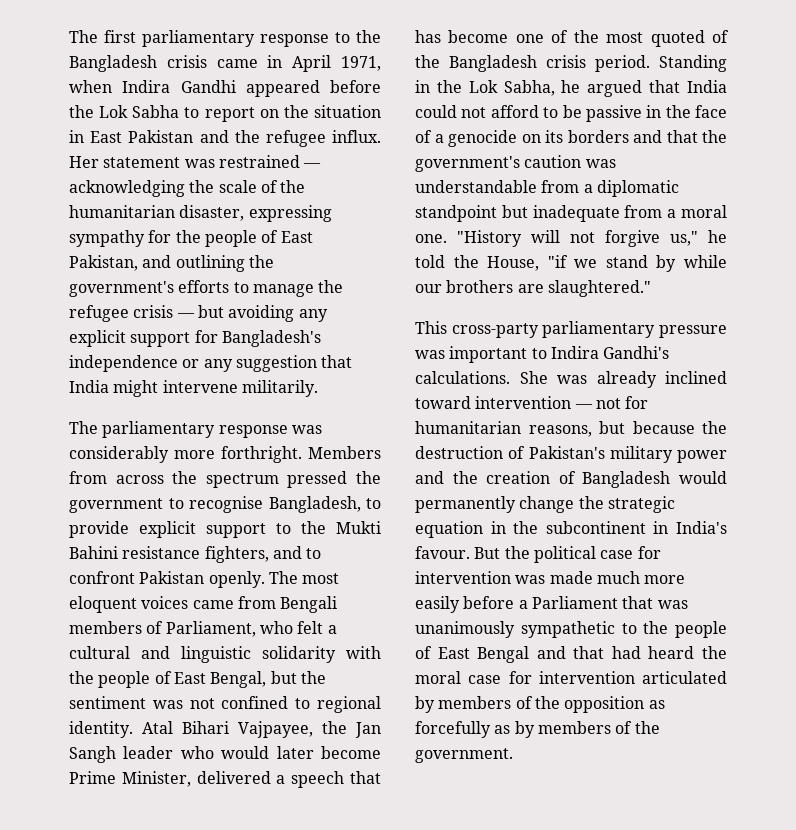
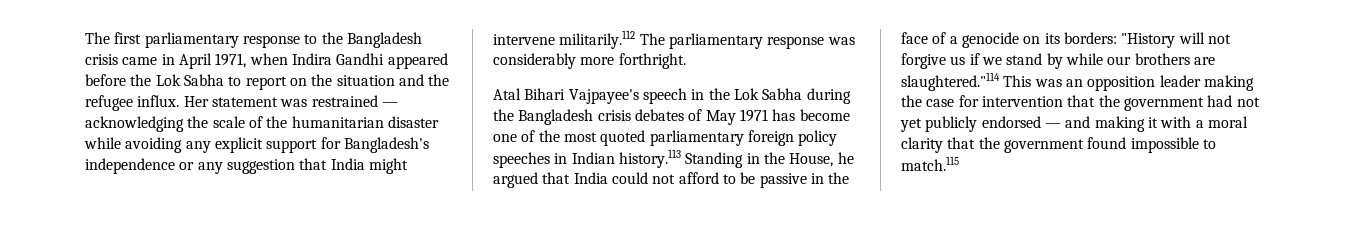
[69,130,194,143] in East Pakistan -> (395, 80) none
[179,205,332,222] [69,230,313,247] [69,255,274,272] [69,280,344,297] [69,305,224,322] disaster, expressing sympathy for the people of East Pakistan, and outlining the government's efforts to manage the refugee crisis — but -> [387,116,439,128] [84,137,121,149] disaster while
[241,380,318,397] militarily. // -> [559,30,636,49] militarily.112
[308,446,381,459] [69,471,381,488] [69,496,381,513] [69,521,381,538] [69,546,322,563] [69,571,340,588] [69,596,338,613] [69,621,337,637] [69,646,381,663] [69,671,326,688] [69,696,382,713] [69,721,381,738] [69,746,381,763] [69,771,382,788] Members from across the spectrum pressed the government to recognise Bangladesh, to provide explicit support to the Mukti Bahini resistance fighters, and to confront Pakistan openly. The most eloquent voices came from Bengali members of Parliament, who felt a cultural and linguistic solidarity with the people of East Bengal, but the sentiment was not confined to regional identity. Atal Bihari Vajpayee, the Jan Sangh leader who would later become Prime Minister, delivered a speech that -> [493,88,851,104] [493,109,768,125] // Atal Bihari Vajpayee's speech in the Lok Sabha during the Bangladesh crisis debates of May 1971
[712,30,729,43] [415,55,650,72] of the Bangladesh crisis period. -> [649,130,838,146] [493,149,681,168] parliamentary foreign policy speeches in Indian history.113
[468,80,555,96] Lok Sabha, -> [789,153,834,167] House,
[567,130,727,143] [415,155,616,172] [415,180,679,197] [415,205,727,222] [415,230,727,247] [415,255,568,271] borders and that the government's caution was understandable from a diplomatic standpoint but inadequate from a moral one. "History will not forgive us," he told the House, "if -> [1063,32,1231,48] [901,53,980,69] borders: "History will not forgive us if
[547,280,651,297] [415,321,727,338] [415,346,670,363] [415,371,727,388] [415,396,649,409] [415,421,727,437] [415,446,727,463] [415,471,727,488] [415,496,675,513] [415,521,727,538] [415,546,661,563] [415,571,686,584] [415,596,688,613] [415,621,727,638] [415,646,727,663] [415,671,727,684] [415,696,665,713] [415,721,660,738] [415,748,513,763] slaughtered." // This cross-party parliamentary pressure was important to Indira Gandhi's calculations. She was already inclined toward intervention — not for humanitarian reasons, but because the destruction of Pakistan's military power and the creation of Bangladesh would permanently change the strategic equation in the subcontinent in India's favour. But the political case for intervention was made much more easily before a Parliament that was unanimously sympathetic to the people of East Bengal and that had heard the moral case for intervention articulated by members of the opposition as forcefully as by members of the government. -> [901,72,1254,91] [901,95,1260,111] [900,116,1248,132] [901,137,1216,153] [901,156,959,171] slaughtered."114 This was an opposition leader making the case for intervention that the government had not yet publicly endorsed — and making it with a moral clarity that the government found impossible to match.115

